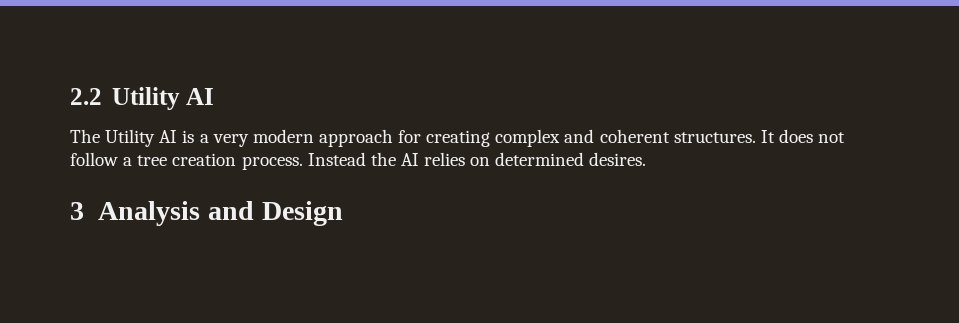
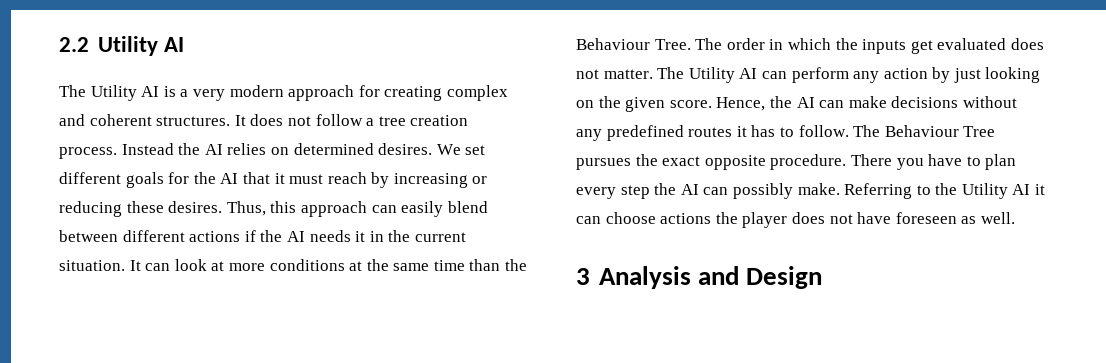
(647, 159) none -> [436,144,486,155] [59,172,488,188] [59,201,488,217] [59,230,466,242] [59,259,528,271] [576,38,1044,54] [576,67,1041,83] [576,96,1017,112] [576,125,996,141] [576,154,1017,170] [576,183,1046,199] [576,212,1015,228] We set different goals for the AI that it must reach by increasing or reducing these desires. Thus, this approach can easily blend between different actions if the AI needs it in the current situation. It can look at more conditions at the same time than the Behaviour Tree. The order in which the inputs get evaluated does not matter. The Utility AI can perform any action by just looking on the given score. Hence, the AI can make decisions without any predefined routes it has to follow. The Behaviour Tree pursues the exact opposite procedure. There you have to plan every step the AI can possibly make. Referring to the Utility AI it can choose actions the player does not have foreseen as well.

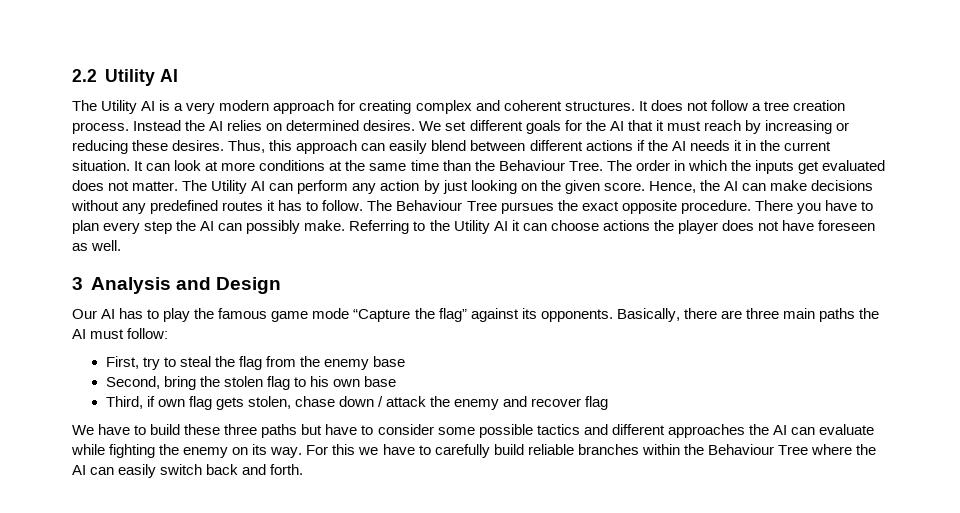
(822, 277) none -> [72,308,880,322] [72,328,169,339] [105,356,405,370] [105,376,396,390] [105,396,609,410] [72,424,874,438] [71,444,877,458] [72,464,304,478] // Our AI has to play the famous game mode “Capture the flag” against its opponents. Basically, there are three main paths the AI must follow: // First, try to steal the flag from the enemy base // Second, bring the stolen flag to his own base // Third, if own flag gets stolen, chase down / attack the enemy and recover flag // We have to build these three paths but have to consider some possible tactics and different approaches the AI can evaluate while fighting the enemy on its way. For this we have to carefully build reliable branches within the Behaviour Tree where the AI can easily switch back and forth.

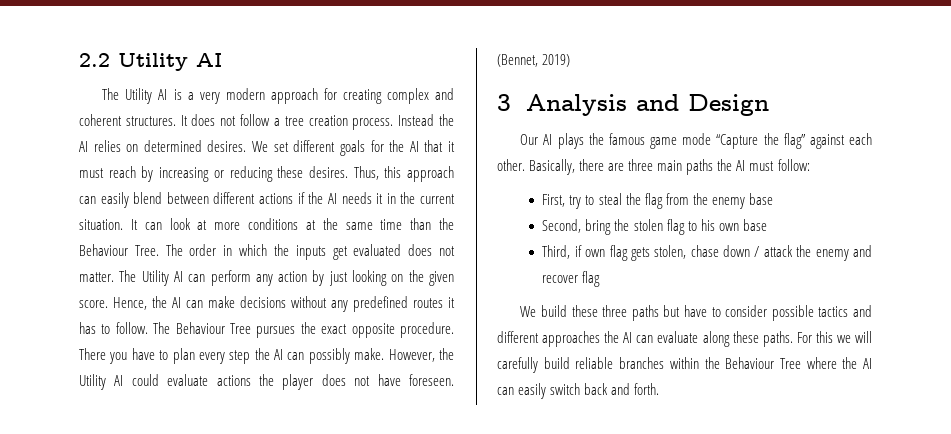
[349,220,426,234] Referring to -> [388,349,435,362] However,
[511,220,599,231] it can choose -> [131,374,209,386] could evaluate
[818,220,876,231] [72,240,122,251] foreseen as well. -> [408,374,454,386] [497,54,571,67] foreseen. (Bennet, 2019)
[119,308,191,322] has to play -> [557,133,584,149] plays
[521,308,613,322] its opponents. -> [848,133,872,145] [497,159,525,171] each other.
[98,424,147,435] have to -> (537, 311) none
[437,427,475,435] some -> (768, 311) none
[71,444,303,458] while fighting the enemy on its way. -> [702,331,793,347] along these paths.
[382,444,431,455] have to -> [855,331,872,343] will

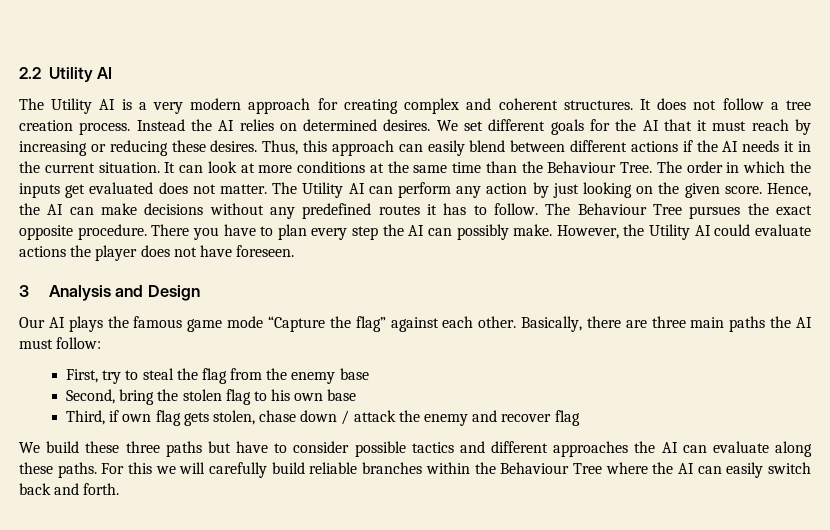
[497,54,571,67] (Bennet, 2019) -> (295, 251) none

